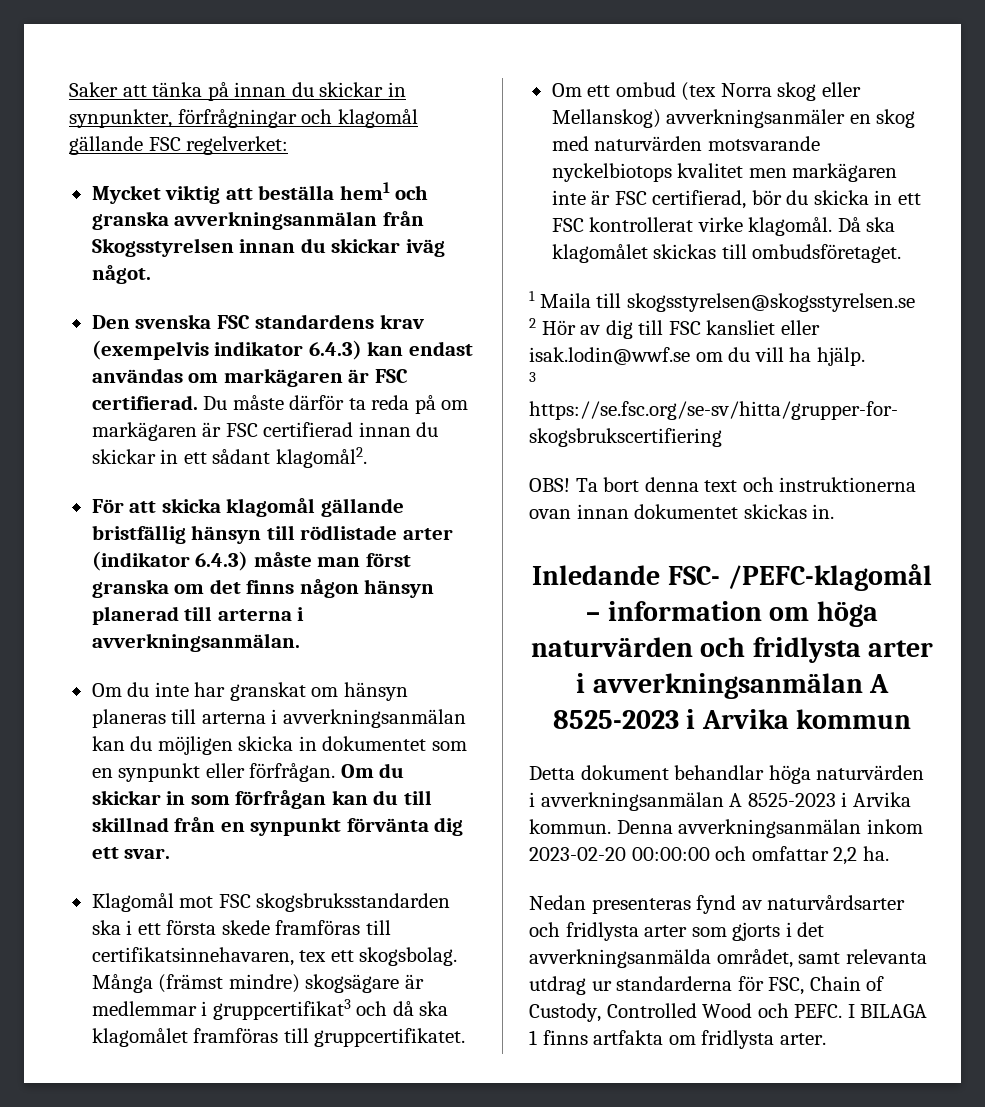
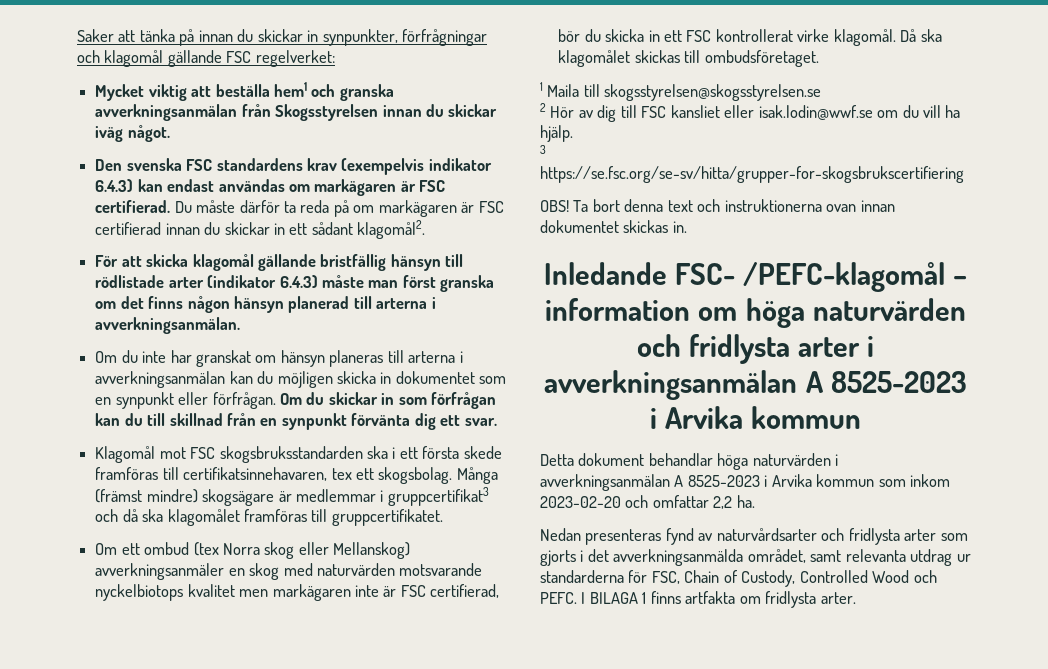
[529,819,862,838] kommun. Denna avverkningsanmälan -> [816,474,906,487] kommun som
[631,847,710,861] 00:00:00 -> (621, 502) none

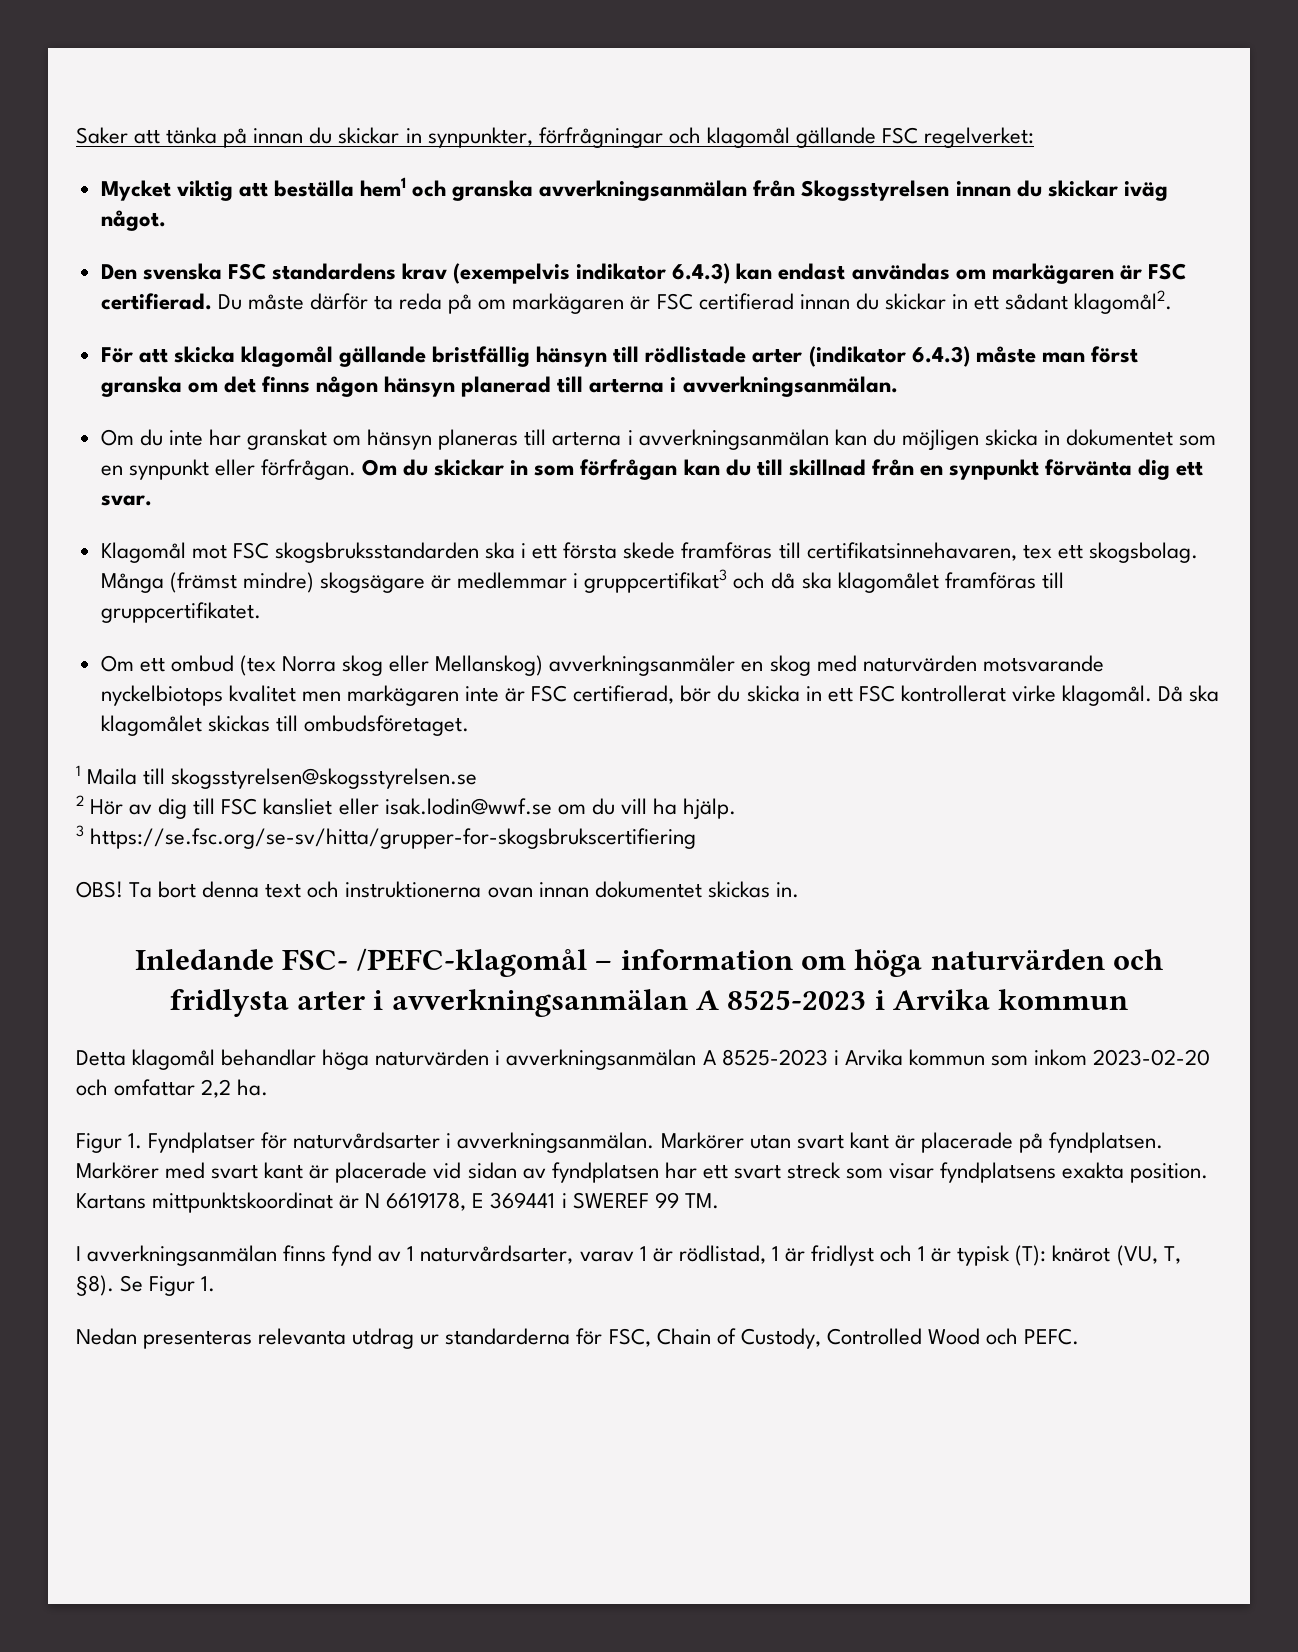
[578,453,645,466] dokument -> [132,1049,216,1070] klagomål
[540,528,968,545] [540,549,842,566] Nedan presenteras fynd av naturvårdsarter och fridlysta arter som gjorts i det avverkningsanmälda området, samt -> [76,1132,1164,1153] [76,1162,1209,1183] [76,1192,719,1213] [76,1245,1181,1266] [76,1275,216,1296] [76,1328,253,1349] Figur 1. Fyndplatser för naturvårdsarter i avverkningsanmälan. Markörer utan svart kant är placerade på fyndplatsen. Markörer med svart kant är placerade vid sidan av fyndplatsen har ett svart streck som visar fyndplatsens exakta position. Kartans mittpunktskoordinat är N 6619178, E 369441 i SWEREF 99 TM. // I avverkningsanmälan finns fynd av 1 naturvårdsarter, varav 1 är rödlistad, 1 är fridlyst och 1 är typisk (T): knärot (VU, T, §8). Se Figur 1. // Nedan presenteras
[581,591,856,608] I BILAGA 1 finns artfakta om fridlysta arter. -> (1080, 1336) none

